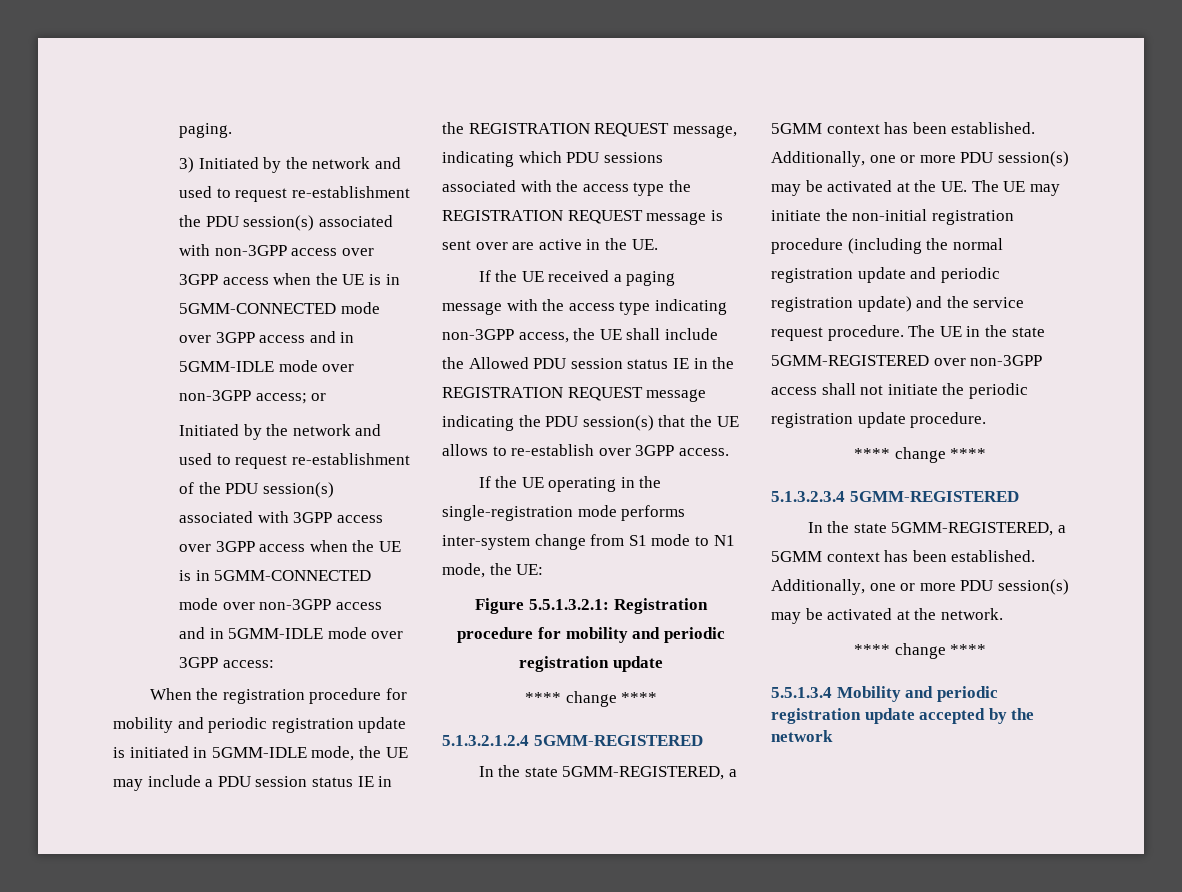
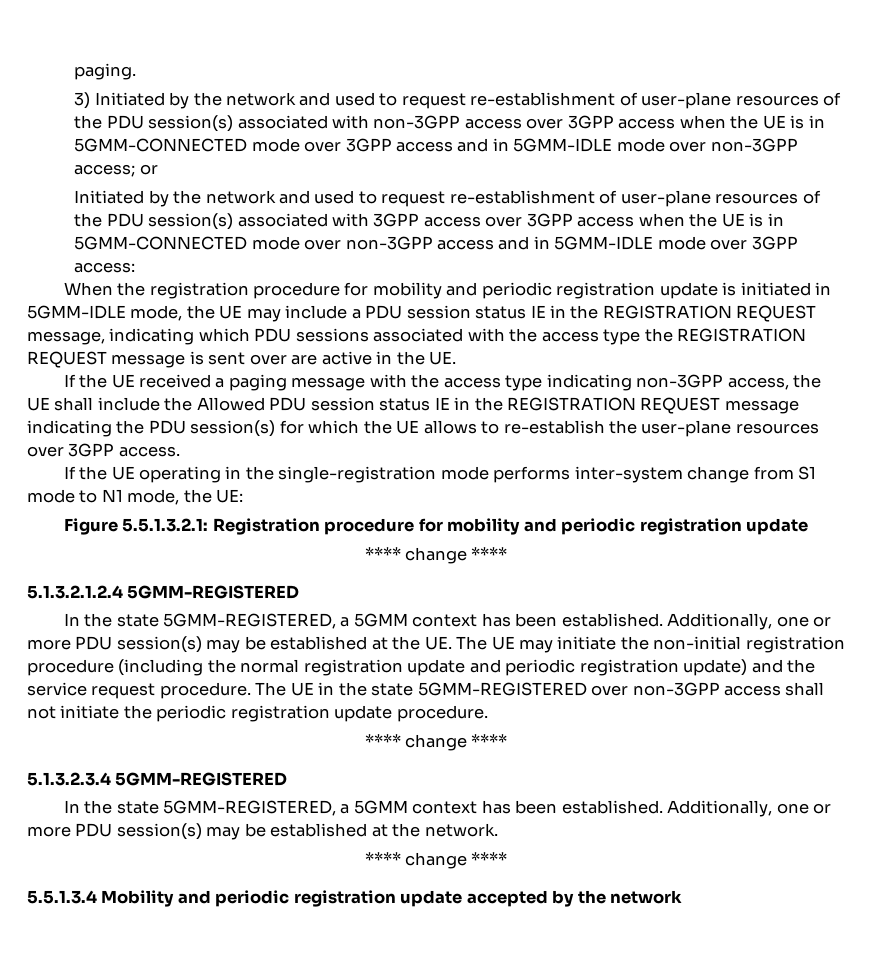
(410, 192) none -> [619,92,842,109] of user-plane resources of
(194, 488) none -> [620,190,821,207] user-plane resources of
[658,415,686,427] that -> [279,420,360,434] for which
(595, 450) none -> [609,420,819,437] the user-plane resources
[827,180,893,192] activated -> [270,636,368,650] established
[827,608,893,620] activated -> [270,823,368,837] established

